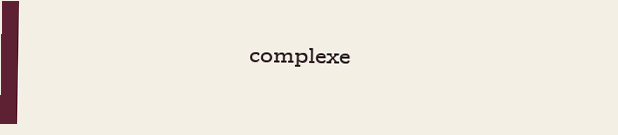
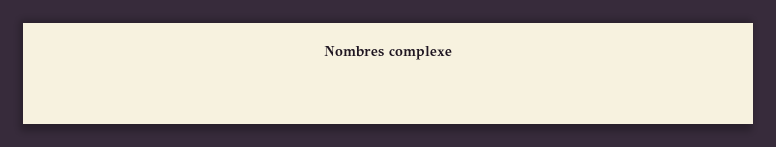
(249, 57) none -> [324,46,384,57] Nombres

